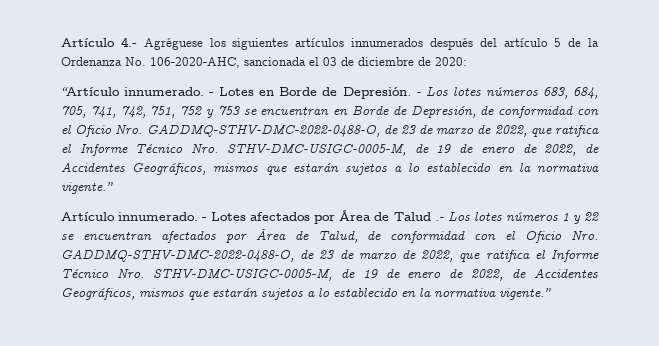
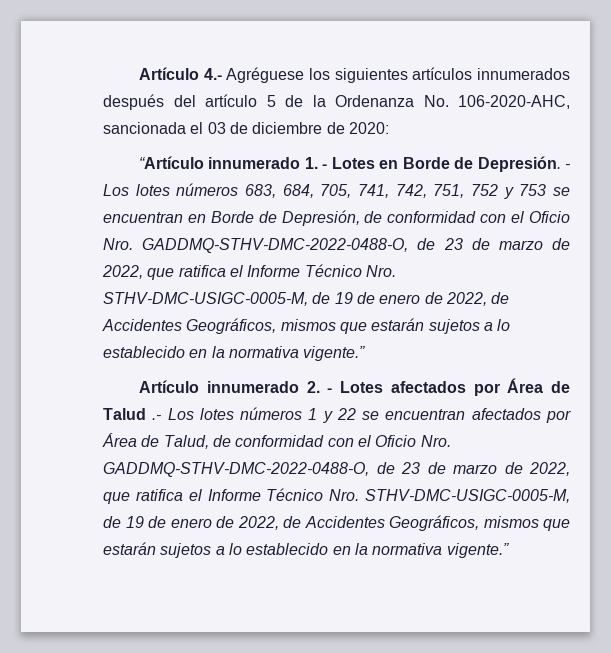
[124,87,205,96] innumerado. -> [208,157,318,169] innumerado 1.
[118,212,199,221] innumerado. -> [206,381,320,393] innumerado 2.

